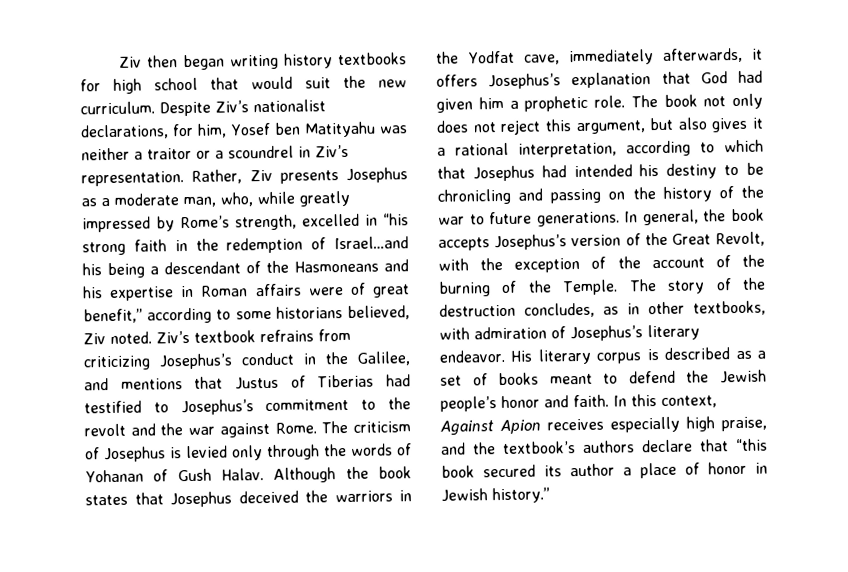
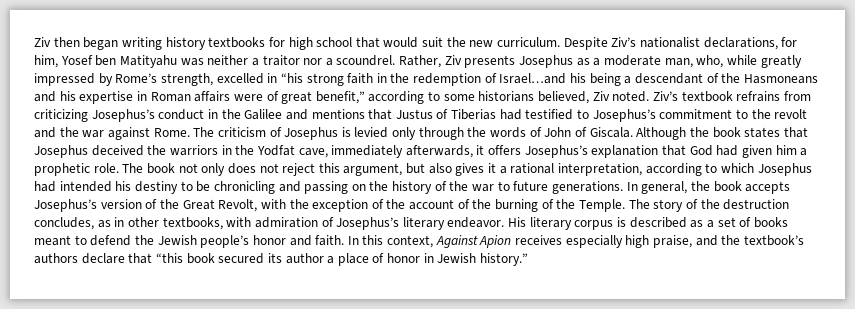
[196,144,349,159] [81,171,184,187] or a scoundrel in Ziv’s representation. -> [303,55,396,66] nor a scoundrel.
[357,351,411,366] Galilee, -> [244,109,283,120] Galilee
[85,468,264,483] Yohanan of Gush Halav. -> [544,127,633,138] John of Giscala.
[437,166,466,179] that -> (754, 168) none

